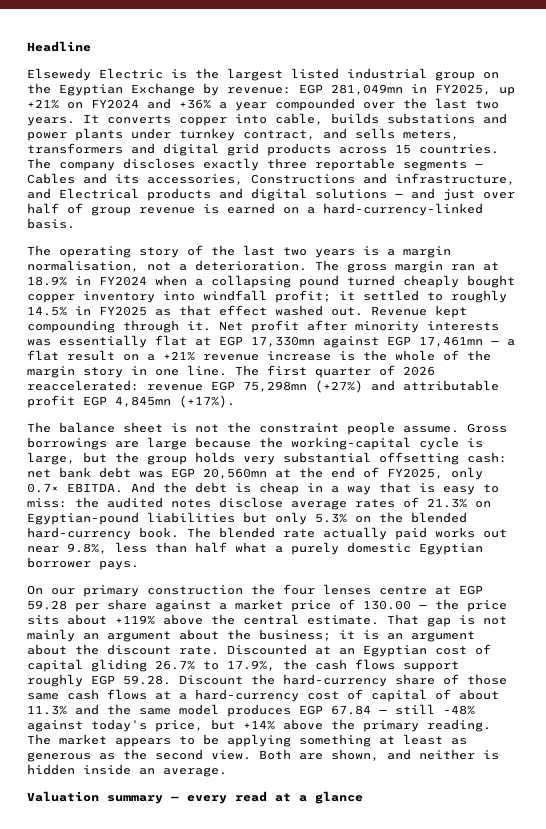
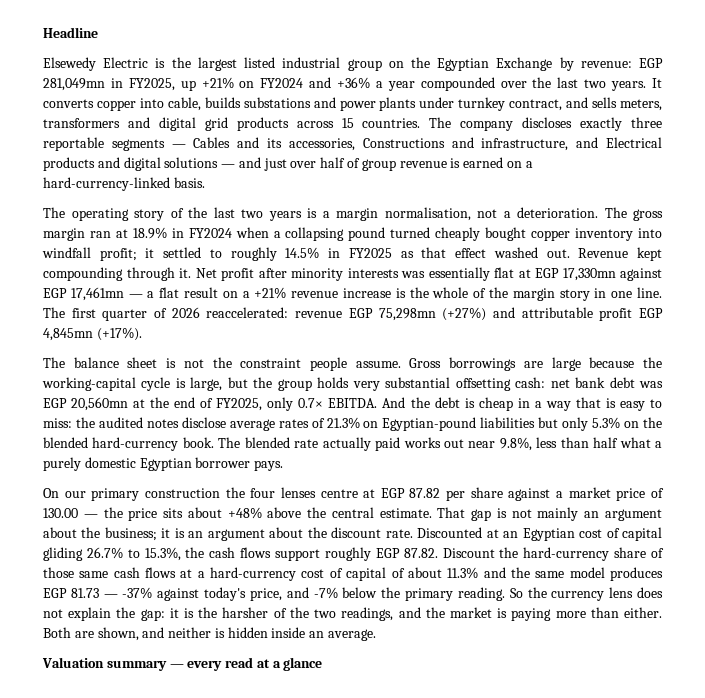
[27,600,67,610] 59.28 -> [409,488,441,498] 87.82
[115,615,155,625] +119% -> [227,507,262,519] +48%
[227,660,275,671] 17.9%, -> [144,547,181,561] 15.3%,
[123,675,171,685] 59.28. -> [403,548,438,558] 87.82.
[331,704,475,715] [27,719,491,732] [27,734,467,747] [27,749,251,762] 67.84 — still -48% against today's price, but +14% above the primary reading. The market appears to be applying something at least as generous as the second view. -> [70,587,663,601] [43,607,662,621] 81.73 — -37% against today's price, and -7% below the primary reading. So the currency lens does not explain the gap: it is the harsher of the two readings, and the market is paying more than either.

